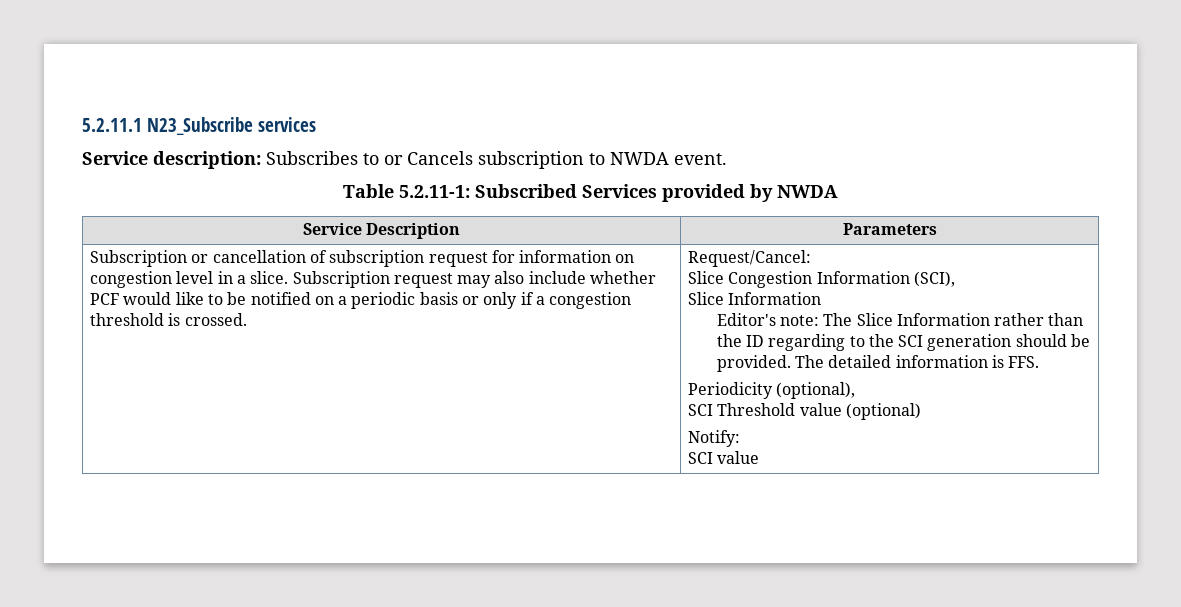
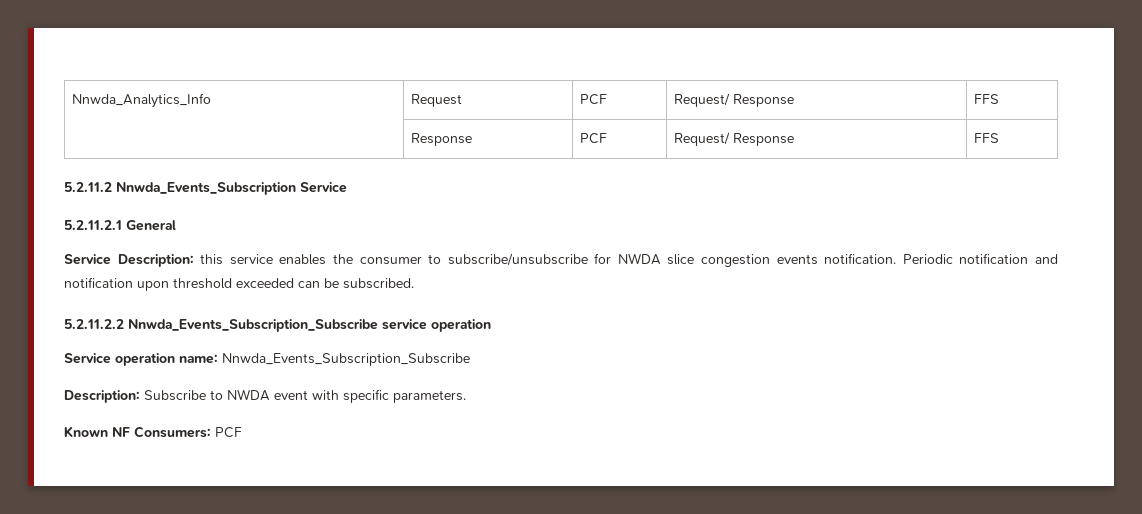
[82,117,316,135] [82,151,727,169] [343,184,838,202] [302,223,461,239] [842,223,937,235] [89,250,635,267] [89,271,657,288] [89,292,632,309] [89,313,247,326] [687,250,811,267] [687,271,955,288] [687,292,822,305] [716,313,1084,326] [716,334,1091,351] [716,355,1040,372] [687,382,856,399] [687,403,921,420] [687,430,740,447] [687,451,760,464] 5.2.11.1 N23_Subscribe services // Service description: Subscribes to or Cancels subscription to NWDA event. // Table 5.2.11-1: Subscribed Services provided by NWDA // Service Description | Parameters // Subscription or cancellation of subscription request for information on congestion level in a slice. Subscription request may also include whether PCF would like to be notified on a periodic basis or only if a congestion threshold is crossed. | Request/Cancel: // Slice Congestion Information (SCI), // Slice Information // Editor's note: The Slice Information rather than the ID regarding to the SCI generation should be provided. The detailed information is FFS. // Periodicity (optional), // SCI Threshold value (optional) // Notify: // SCI value -> [71,93,211,108] [410,94,462,107] [579,94,607,105] [673,93,794,107] [973,94,999,104] [410,133,472,146] [579,133,607,144] [673,132,794,146] [973,133,999,143] [64,182,347,195] [64,220,176,231] [64,253,1059,267] [64,277,414,291] [64,319,491,332] [64,353,470,366] [64,389,466,403] [64,426,242,438] Nnwda_Analytics_Info | Request | PCF | Request/ Response | FFS // | Response | PCF | Request/ Response | FFS // 5.2.11.2 Nnwda_Events_Subscription Service // 5.2.11.2.1 General // Service Description: this service enables the consumer to subscribe/unsubscribe for NWDA slice congestion events notification. Periodic notification and notification upon threshold exceeded can be subscribed. // 5.2.11.2.2 Nnwda_Events_Subscription_Subscribe service operation // Service operation name: Nnwda_Events_Subscription_Subscribe // Description: Subscribe to NWDA event with specific parameters. // Known NF Consumers: PCF

